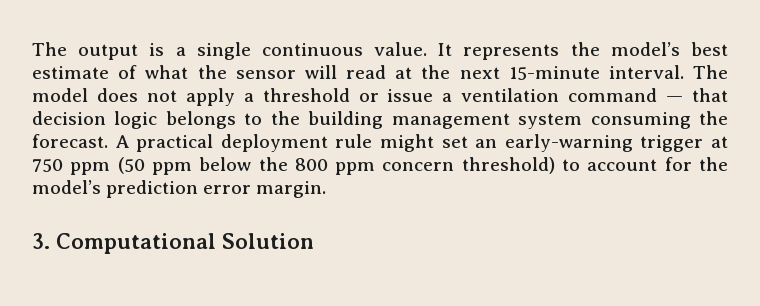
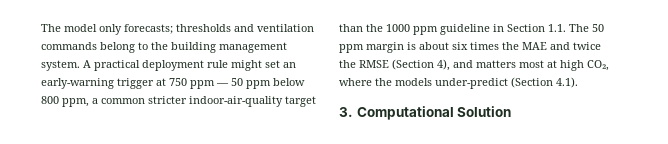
[32,42,729,60] [32,65,728,80] [32,88,728,106] [32,111,729,129] [32,134,108,148] The output is a single continuous value. It represents the model’s best estimate of what the sensor will read at the next 15-minute interval. The model does not apply a threshold or issue a ventilation command — that decision logic belongs to the building management system consuming the forecast. -> [41,24,314,35] [41,42,287,53] [41,60,80,71] The model only forecasts; thresholds and ventilation commands belong to the building management system.
[117,157,728,175] [32,180,327,198] (50 ppm below the 800 ppm concern threshold) to account for the model’s prediction error margin. -> [216,78,305,89] [41,96,316,107] [339,24,604,35] [339,42,601,53] [339,59,609,71] [339,77,578,89] — 50 ppm below 800 ppm, a common stricter indoor-air-quality target than the 1000 ppm guideline in Section 1.1. The 50 ppm margin is about six times the MAE and twice the RMSE (Section 4), and matters most at high CO₂, where the models under-predict (Section 4.1).

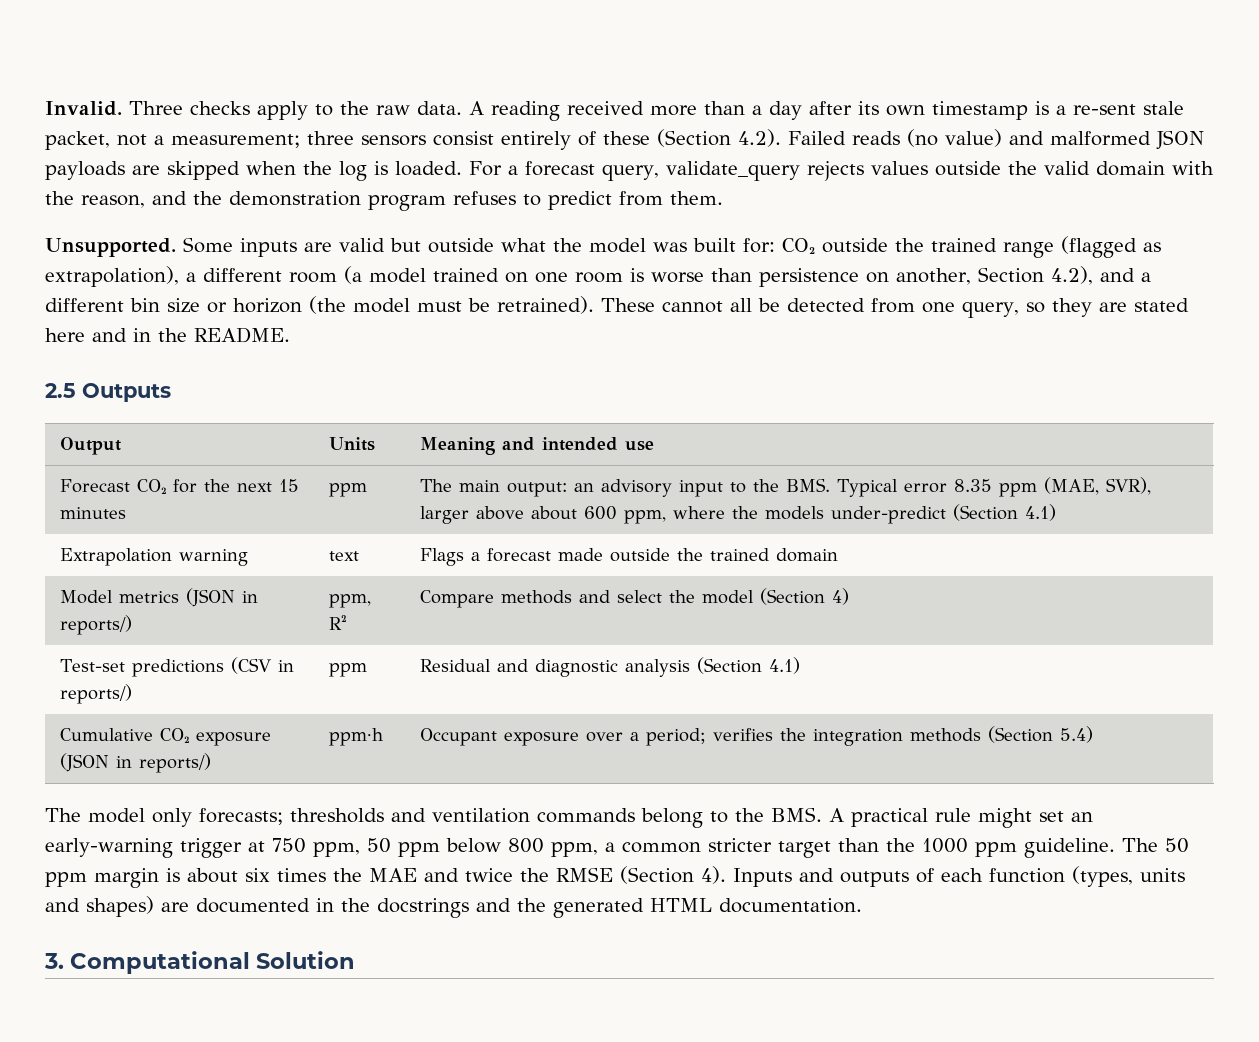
(41, 28) none -> [45,101,1184,121] [45,129,1204,150] [45,161,1214,181] [45,191,723,211] [45,236,1161,258] [45,266,1151,287] [45,296,1189,318] [45,327,290,343] [45,383,171,402] [59,437,121,455] [328,437,375,451] [419,437,654,455] [59,479,299,494] [59,507,126,519] [328,483,367,497] [419,477,1151,497] [419,504,1056,524] [59,548,248,566] [328,551,359,561] [419,548,838,566] [59,588,258,607] [59,615,132,635] [328,594,371,608] [328,614,346,630] [419,588,849,608] [59,657,294,677] [59,684,132,704] [328,663,367,677] [419,657,800,677] [59,728,271,746] [59,753,211,773] [328,728,383,746] [419,726,1093,746] Invalid. Three checks apply to the raw data. A reading received more than a day after its own timestamp is a re-sent stale packet, not a measurement; three sensors consist entirely of these (Section 4.2). Failed reads (no value) and malformed JSON payloads are skipped when the log is loaded. For a forecast query, validate_query rejects values outside the valid domain with the reason, and the demonstration program refuses to predict from them. // Unsupported. Some inputs are valid but outside what the model was built for: CO₂ outside the trained range (flagged as extrapolation), a different room (a model trained on one room is worse than persistence on another, Section 4.2), and a different bin size or horizon (the model must be retrained). These cannot all be detected from one query, so they are stated here and in the README. // 2.5 Outputs // Output | Units | Meaning and intended use // Forecast CO₂ for the next 15 minutes | ppm | The main output: an advisory input to the BMS. Typical error 8.35 ppm (MAE, SVR), larger above about 600 ppm, where the models under-predict (Section 4.1) // Extrapolation warning | text | Flags a forecast made outside the trained domain // Model metrics (JSON in reports/) | ppm, R² | Compare methods and select the model (Section 4) // Test-set predictions (CSV in reports/) | ppm | Residual and diagnostic analysis (Section 4.1) // Cumulative CO₂ exposure (JSON in reports/) | ppm·h | Occupant exposure over a period; verifies the integration methods (Section 5.4) //
[171,42,287,53] [41,60,80,71] building management system. -> [771,807,822,822] BMS.
[142,60,204,71] deployment -> (928, 817) none
[190,80,229,89] ppm — -> [313,842,360,857] ppm,
[189,96,283,107] indoor-air-quality -> (772, 845) none
[440,24,566,35] guideline in Section 1.1. -> [1024,838,1115,858] guideline.
[437,59,609,71] [339,77,578,89] 4), and matters most at high CO₂, where the models under-predict (Section 4.1). -> [701,866,1185,887] [45,896,862,918] 4). Inputs and outputs of each function (types, units and shapes) are documented in the docstrings and the generated HTML documentation.

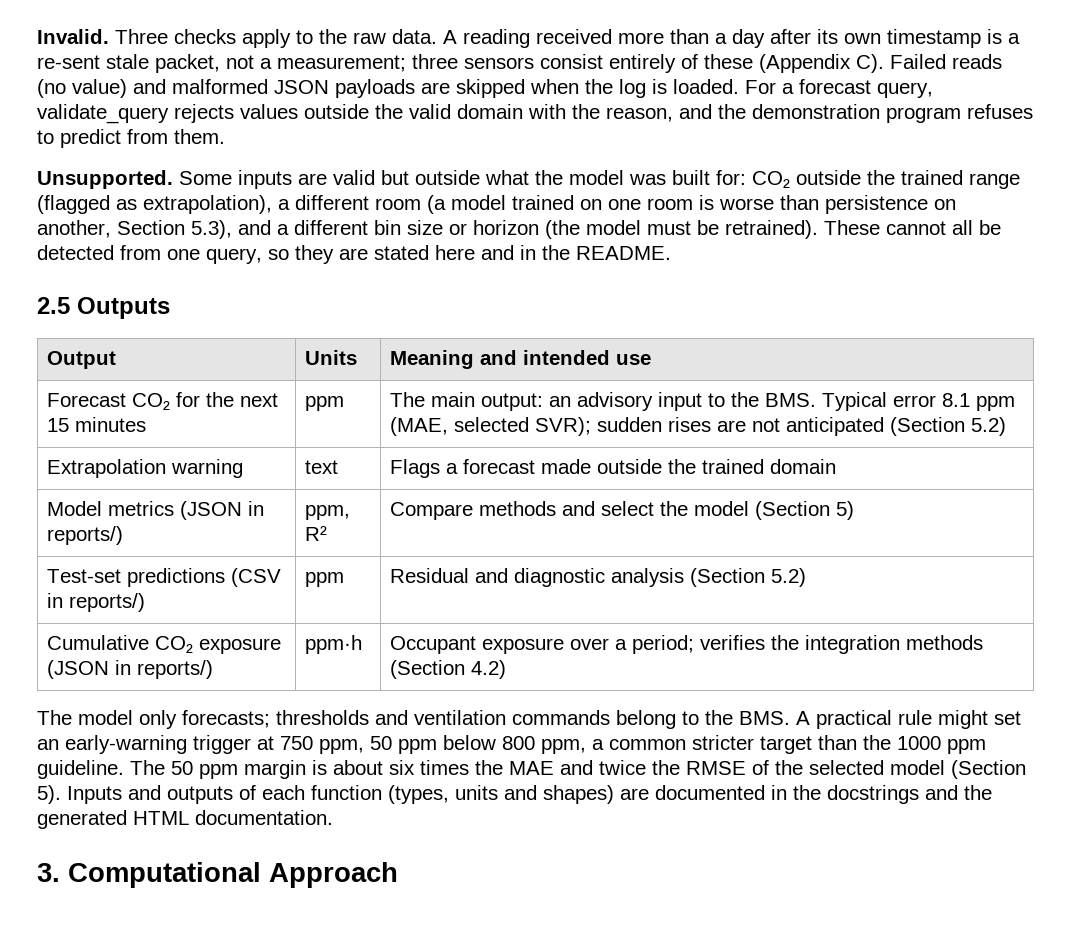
[657,129,781,147] (Section 4.2). -> [759,54,884,73] (Appendix C).
[1050,266,1093,285] 4.2), -> [191,220,232,239] 5.3),
[953,479,992,492] 8.35 -> [942,393,971,407] 8.1
[1105,477,1151,495] [419,504,1056,524] SVR), larger above about 600 ppm, where the models under-predict (Section 4.1) -> [454,417,1007,436] selected SVR); sudden rises are not anticipated (Section 5.2)
[831,588,849,605] 4) -> [836,501,855,520] 5)
[768,657,800,674] 4.1) -> [771,568,807,587] 5.2)
[1059,726,1093,743] 5.4) -> [471,660,507,679] 4.2)
[620,866,726,884] (Section 4). -> [752,760,1026,779] [37,785,61,804] of the selected model (Section 5).
[256,951,356,969] Solution -> [269,862,398,888] Approach

